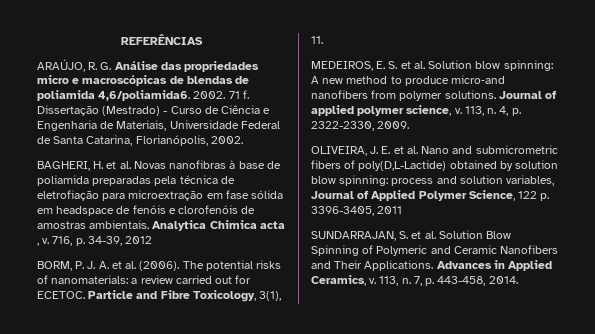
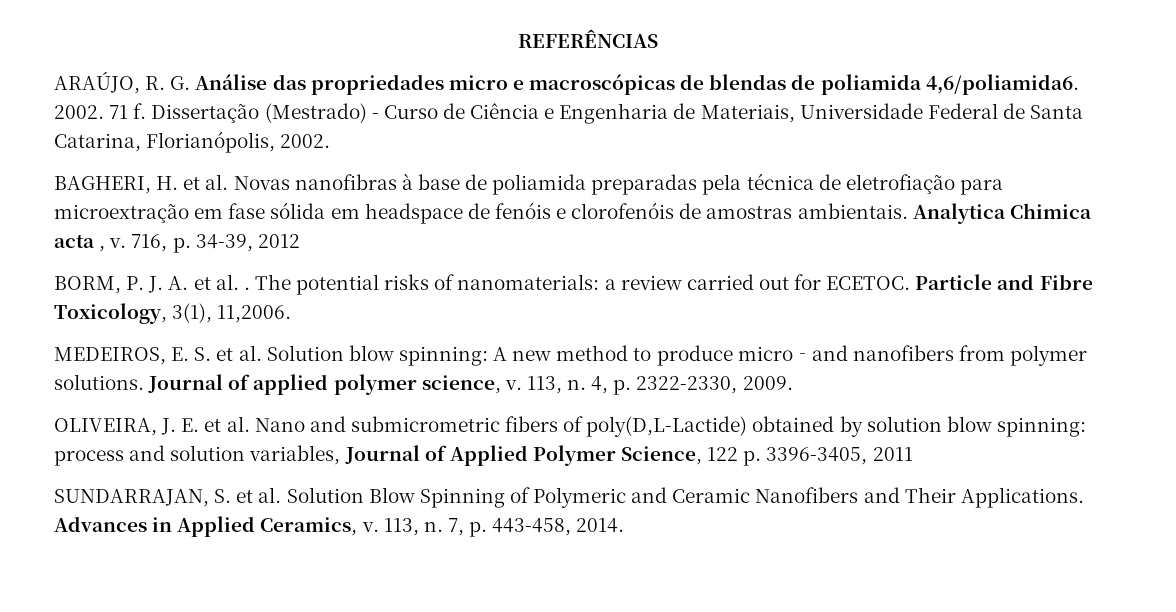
[139,261,180,271] (2006). -> [243,287,250,290] .
[311,36,323,44] 11. -> [217,305,292,323] 11,2006.

